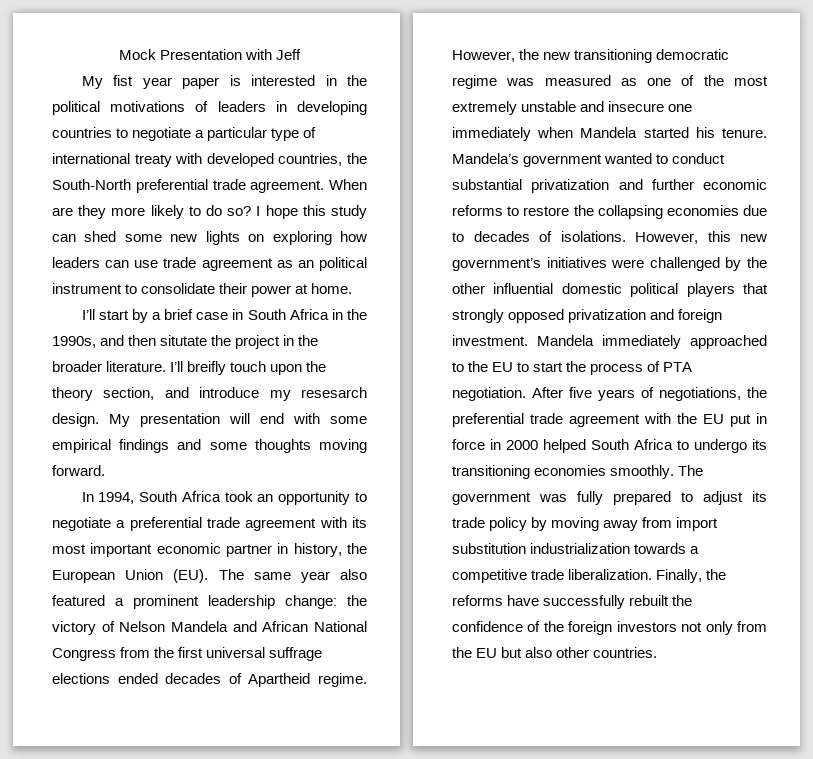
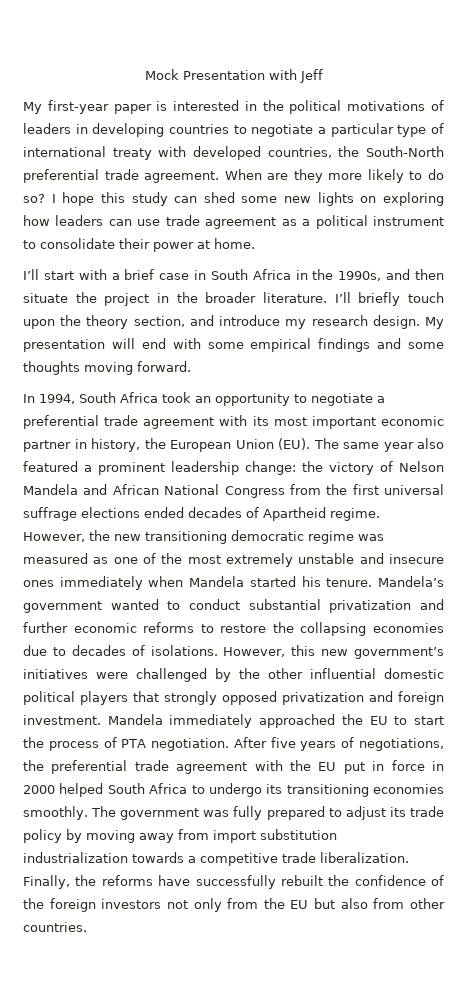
[113,75,172,89] fist year -> [47,100,109,114] first-year
[297,260,314,268] an -> [302,219,311,226] a
[131,309,148,323] by -> [78,269,107,280] with
[160,335,208,346] situtate -> [23,293,68,303] situate
[187,361,227,375] breifly -> [358,292,401,306] briefly
[301,387,367,398] resesarch -> [311,315,368,326] research
[668,104,693,112] one -> [23,580,54,587] ones
[452,362,464,372] to -> (336, 721) none
(553, 652) none -> [373,898,405,909] from

